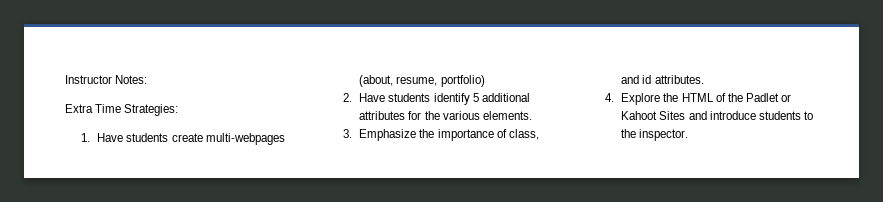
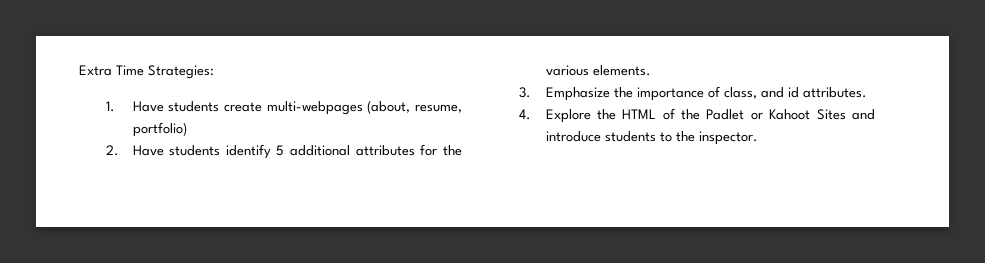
[65,75,148,84] Instructor Notes: // -> (79, 70) none

